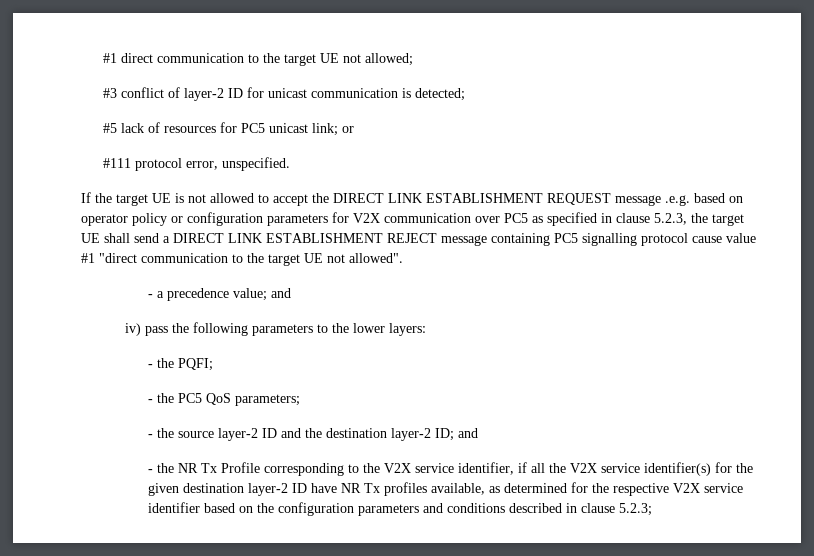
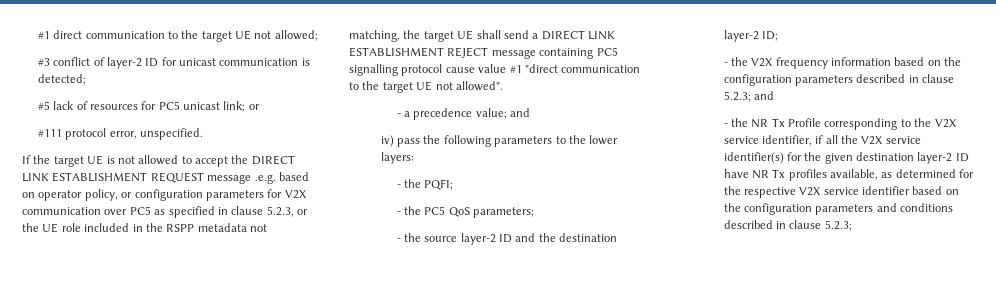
[132,213,167,226] policy -> [84,189,118,201] policy,
(687, 219) none -> [297,209,308,215] [22,223,267,233] [349,30,400,42] or the UE role included in the RSPP metadata not matching,
(454, 434) none -> [723,57,962,69] [723,74,955,86] [723,91,751,102] // - the V2X frequency information based on the configuration parameters described in clause 5.2.3;

